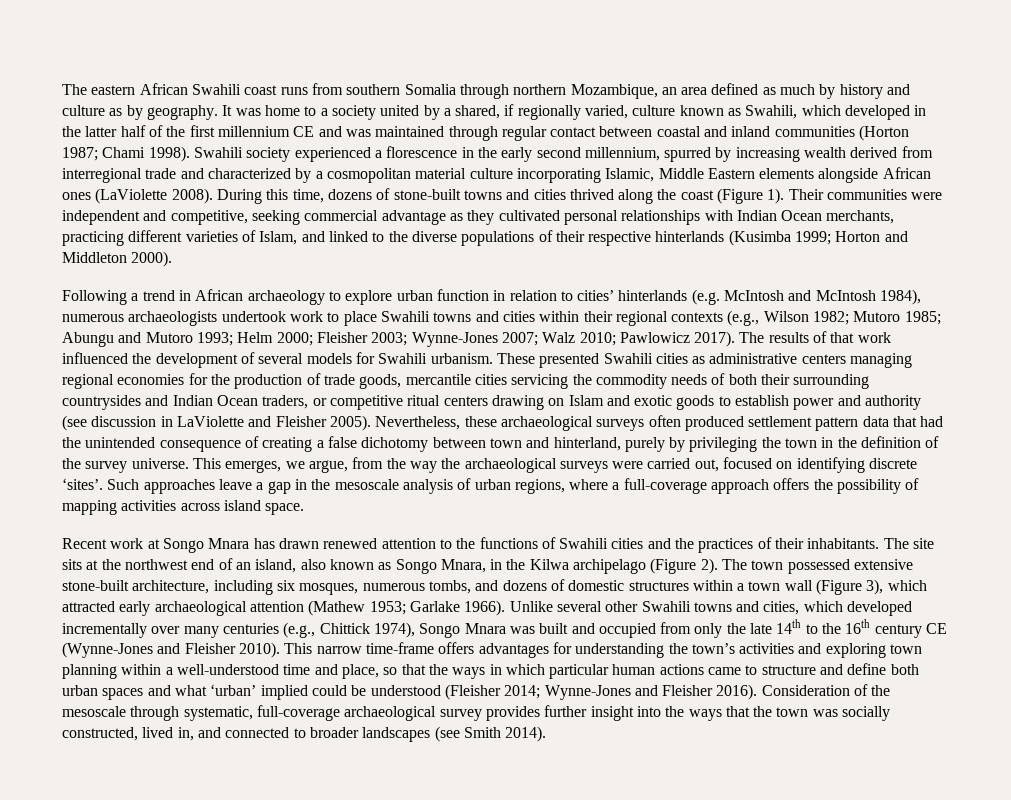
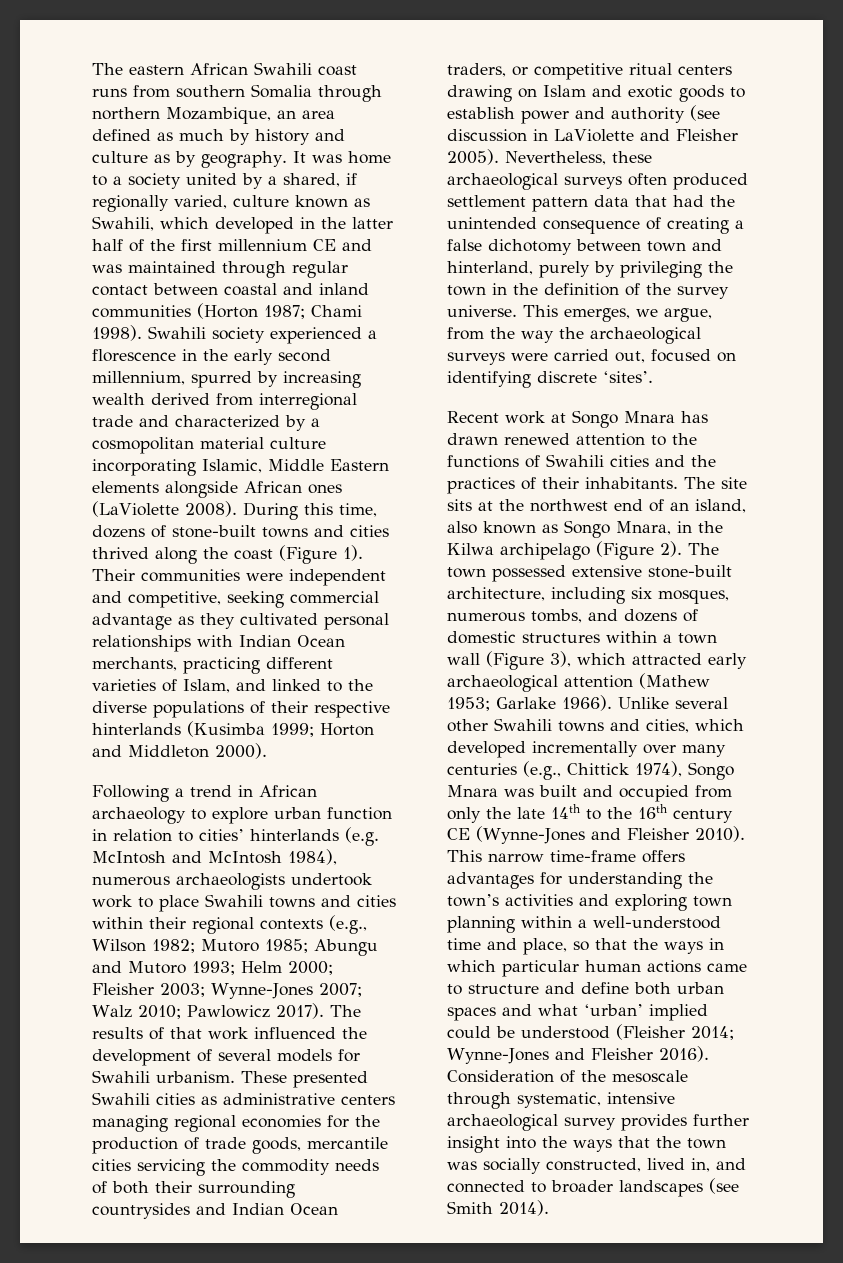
[107,478,920,494] [62,500,305,515] Such approaches leave a gap in the mesoscale analysis of urban regions, where a full-coverage approach offers the possibility of mapping activities across island space. -> (653, 377) none
[256,705,340,721] full-coverage -> [607,1092,675,1104] intensive

